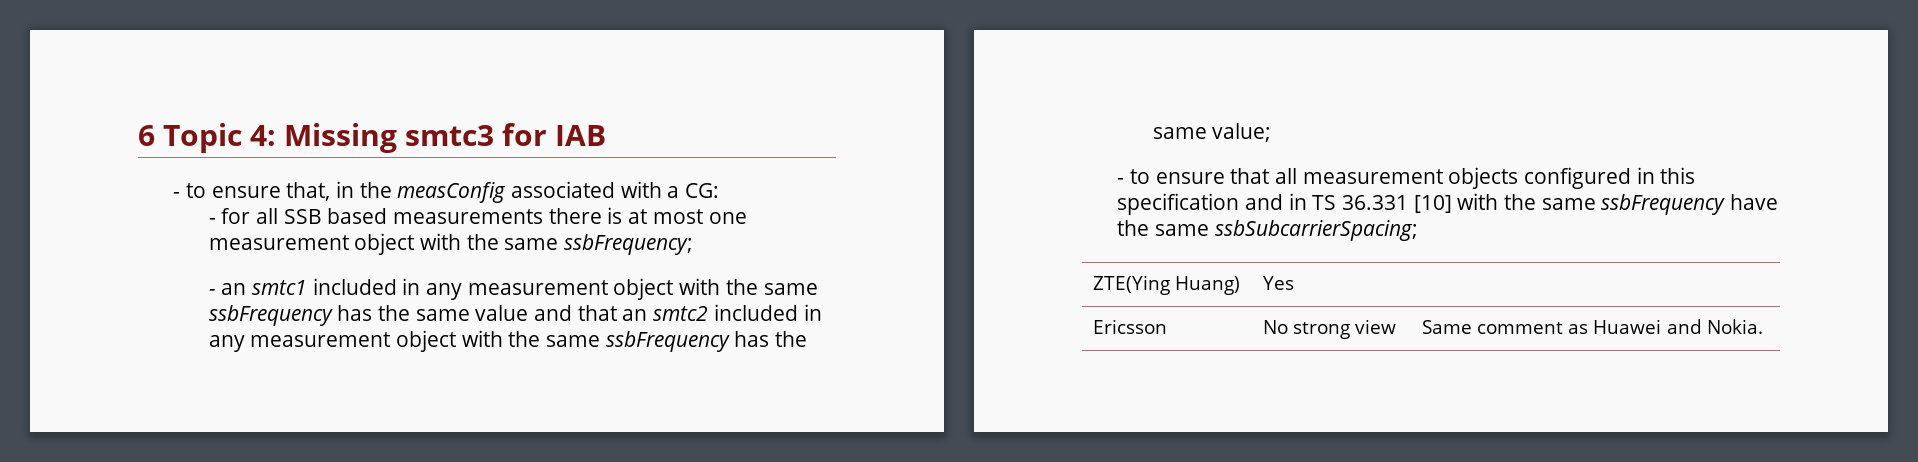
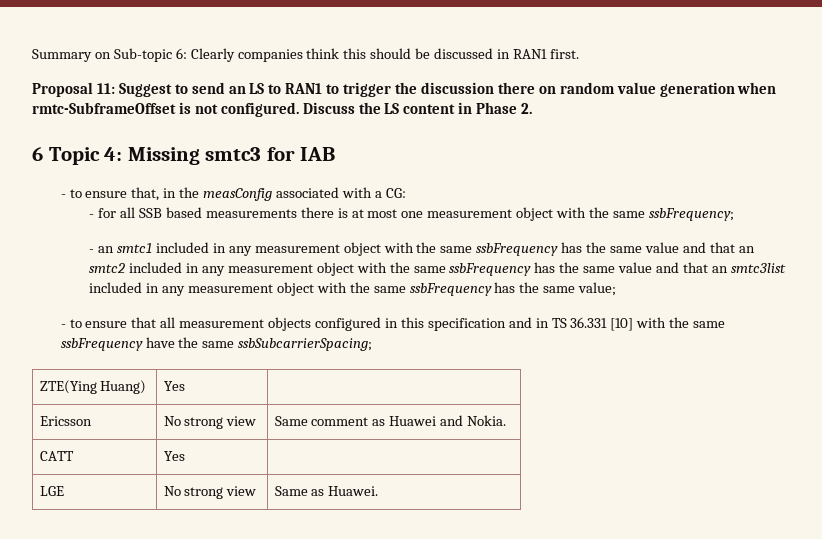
(138, 135) none -> [32,48,579,62] [32,82,777,97] [32,102,533,117] Summary on Sub-topic 6: Clearly companies think this should be discussed in RAN1 first. // Proposal 11: Suggest to send an LS to RAN1 to trigger the discussion there on random value generation when rmtc-SubframeOffset is not configured. Discuss the LS content in Phase 2. //
(1207, 133) none -> [618,262,786,273] [89,282,576,296] value and that an smtc3list included in any measurement object with the same ssbFrequency has the same
(1763, 326) none -> [39,451,74,461] [163,451,185,461] [39,486,64,496] [163,486,257,499] [274,486,379,496] // CATT | Yes | // LGE | No strong view | Same as Huawei.

